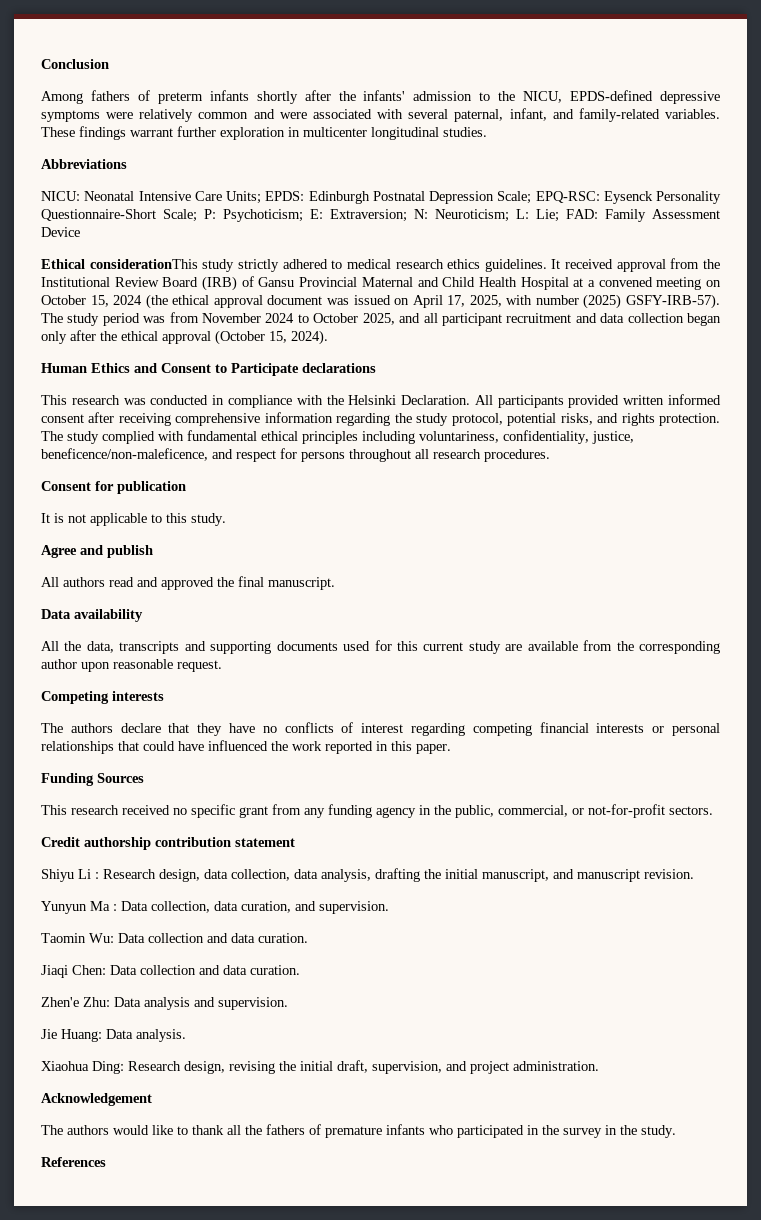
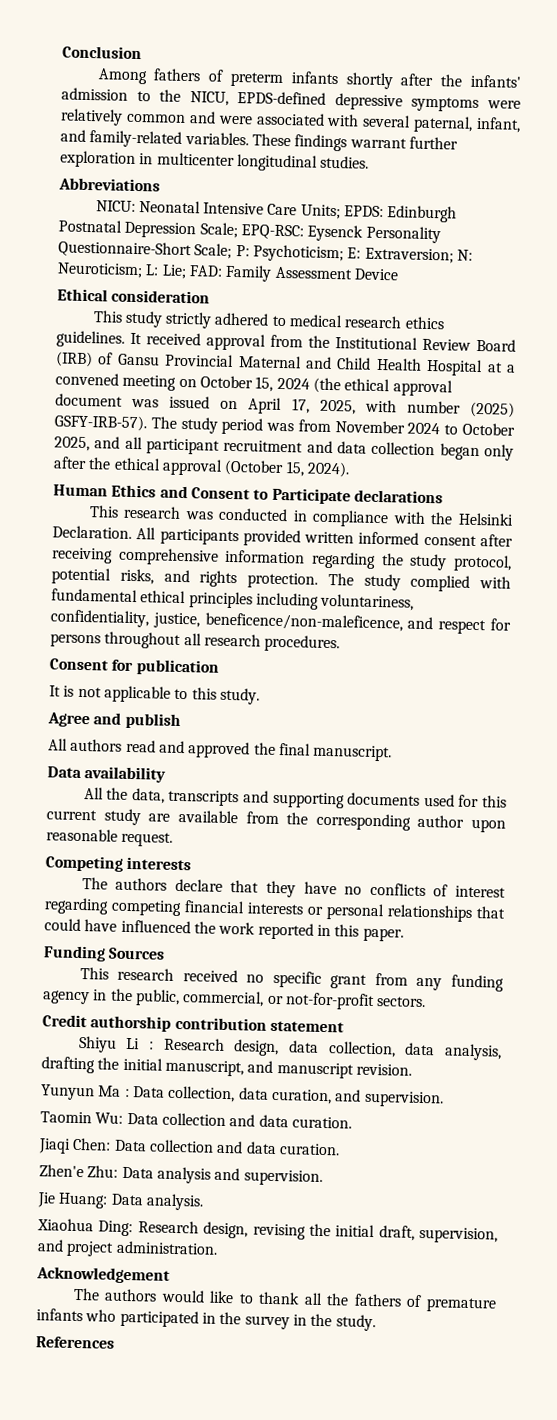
[89,259,198,269] considerationThis -> [111,289,211,304] [92,310,123,323] consideration // This

